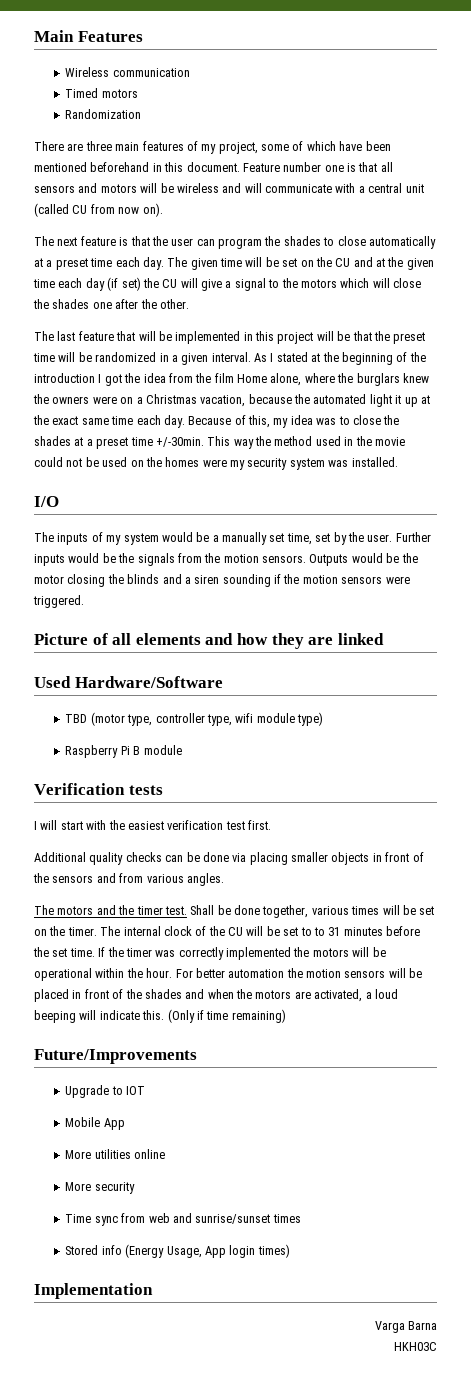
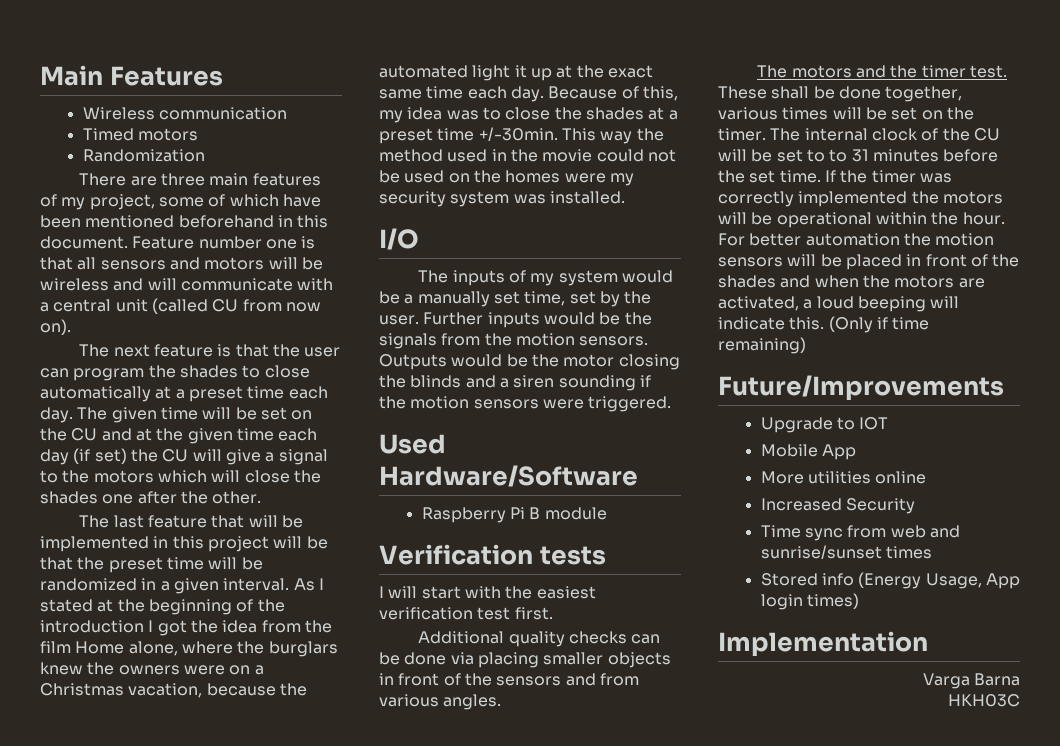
[34,633,384,649] [34,676,223,688] [65,712,324,726] Picture of all elements and how they are linked // Used Hardware/Software // TBD (motor type, controller type, wifi module type) -> [379,434,446,454] [379,465,638,487] Used Hardware/Software
[190,905,215,915] Shall -> [718,86,810,99] These shall
[65,1182,135,1194] More security -> [760,498,915,514] Increased Security

